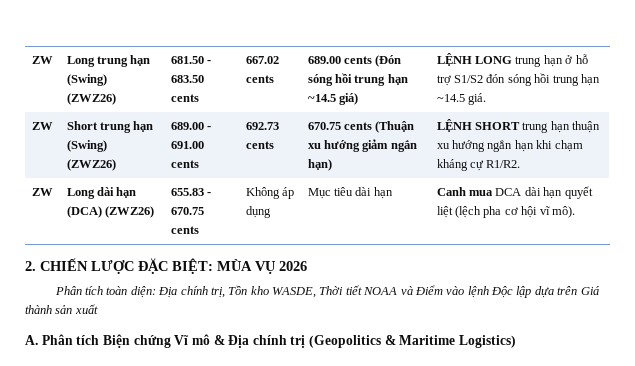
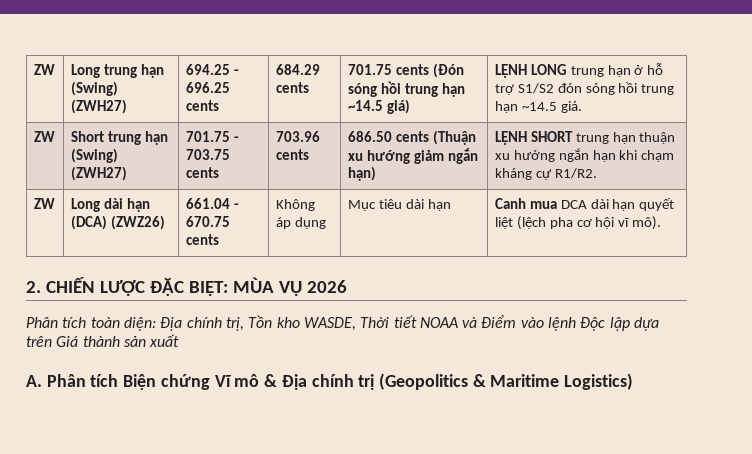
[66,93,116,105] [170,56,212,64] [170,75,204,83] [170,94,199,102] [245,56,279,64] [245,75,274,83] [307,56,341,64] (ZWZ26) | 681.50 - 683.50 cents | 667.02 cents | 689.00 -> [70,99,127,114] [185,64,239,75] [185,82,230,93] [185,100,219,111] [275,64,320,75] [275,82,309,93] [347,64,392,75] (ZWH27) | 694.25 - 696.25 cents | 684.29 cents | 701.75
[66,159,116,171] [170,122,212,130] [170,141,204,149] [170,160,199,168] [245,122,279,130] [245,141,274,149] [307,122,341,130] (ZWZ26) | 689.00 - 691.00 cents | 692.73 cents | 670.75 -> [70,166,127,181] [185,131,239,142] [185,149,230,160] [185,167,219,178] [275,131,320,142] [275,149,309,160] [347,131,392,142] (ZWH27) | 701.75 - 703.75 cents | 703.96 cents | 686.50
[170,188,204,196] 655.83 -> [185,198,230,209] 661.04

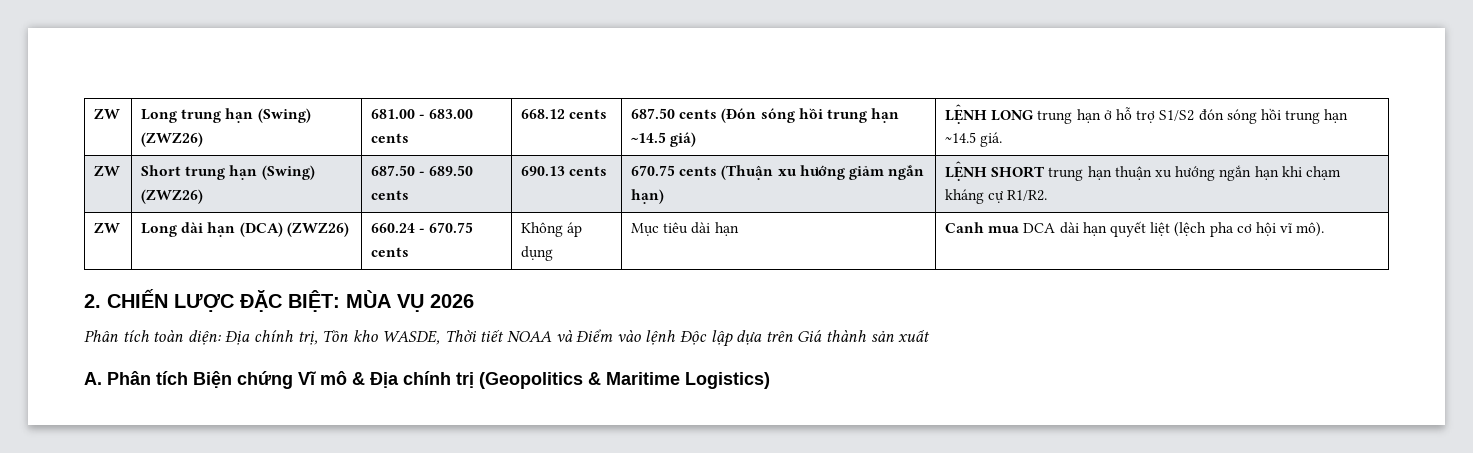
[70,99,127,114] [185,64,239,75] [185,82,230,93] [185,100,219,111] [275,64,320,75] [275,82,309,93] [347,64,392,75] (ZWH27) | 694.25 - 696.25 cents | 684.29 cents | 701.75 -> [141,132,204,147] [371,109,474,119] [371,133,410,143] [521,109,608,119] [631,108,676,119] (ZWZ26) | 681.00 - 683.00 cents | 668.12 cents | 687.50
[70,166,127,181] [185,131,239,142] [185,149,230,160] [185,167,219,178] [275,131,320,142] [275,149,309,160] [347,131,392,142] (ZWH27) | 701.75 - 703.75 cents | 703.96 cents | 686.50 -> [141,189,204,204] [371,165,474,176] [371,190,410,200] [521,166,608,176] [631,165,676,176] (ZWZ26) | 687.50 - 689.50 cents | 690.13 cents | 670.75
[185,198,230,209] 661.04 -> [371,223,416,233] 660.24

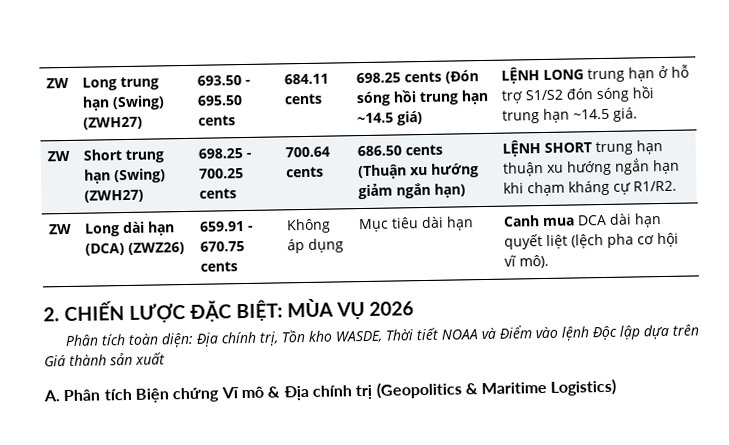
[141,132,204,147] [371,109,474,119] [371,133,410,143] [521,109,608,119] [631,108,676,119] (ZWZ26) | 681.00 - 683.00 cents | 668.12 cents | 687.50 -> [82,116,143,130] [196,75,251,86] [196,95,243,106] [197,115,236,126] [283,73,329,85] [283,93,323,105] [355,72,401,84] (ZWH27) | 693.50 - 695.50 cents | 684.11 cents | 698.25
[141,189,204,204] [371,165,474,176] [371,190,410,200] [521,166,608,176] [631,165,676,176] (ZWZ26) | 687.50 - 689.50 cents | 690.13 cents | 670.75 -> [83,189,144,203] [197,148,252,159] [198,168,244,179] [198,188,237,199] [284,146,330,158] [285,166,324,178] [356,145,402,157] (ZWH27) | 698.25 - 700.25 cents | 700.64 cents | 686.50
[371,223,416,233] 660.24 -> [198,221,245,232] 659.91

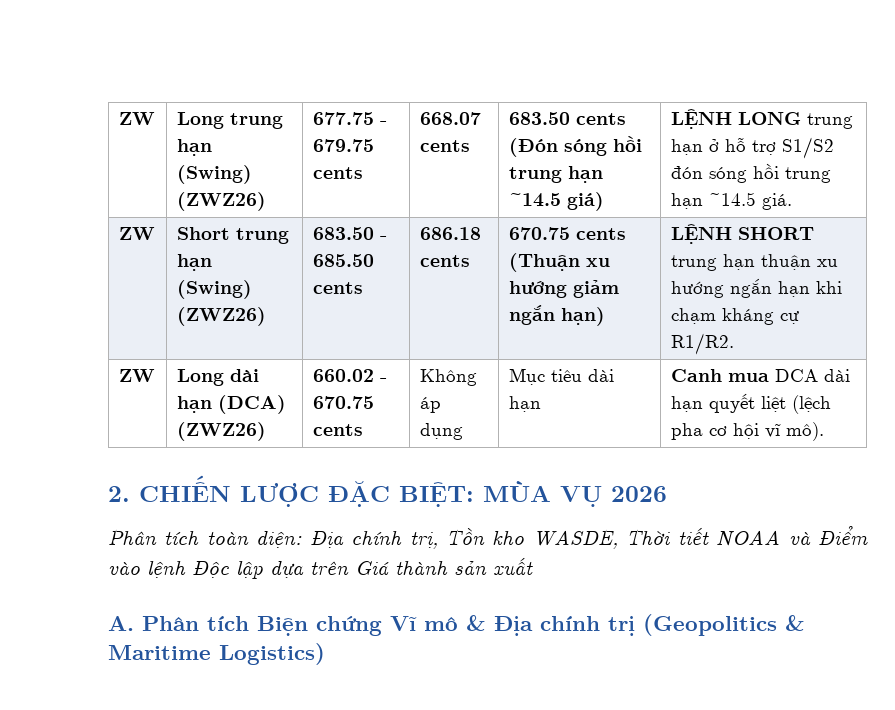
[82,116,143,130] [196,75,251,86] [196,95,243,106] [197,115,236,126] [283,73,329,85] [283,93,323,105] [355,72,401,84] (ZWH27) | 693.50 - 695.50 cents | 684.11 cents | 698.25 -> [176,192,266,211] [312,112,387,125] [312,139,374,152] [312,167,363,179] [419,112,481,125] [419,140,470,152] [508,112,570,125] (ZWZ26) | 677.75 - 679.75 cents | 668.07 cents | 683.50
[83,189,144,203] [197,148,252,159] [198,168,244,179] [198,188,237,199] [284,146,330,158] [285,166,324,178] [356,145,402,157] (ZWH27) | 698.25 - 700.25 cents | 700.64 cents | 686.50 -> [176,307,266,326] [312,227,387,240] [312,254,374,267] [312,282,363,294] [419,227,481,240] [419,255,470,267] [508,227,570,240] (ZWZ26) | 683.50 - 685.50 cents | 686.18 cents | 670.75
[198,221,245,232] 659.91 -> [312,369,374,382] 660.02

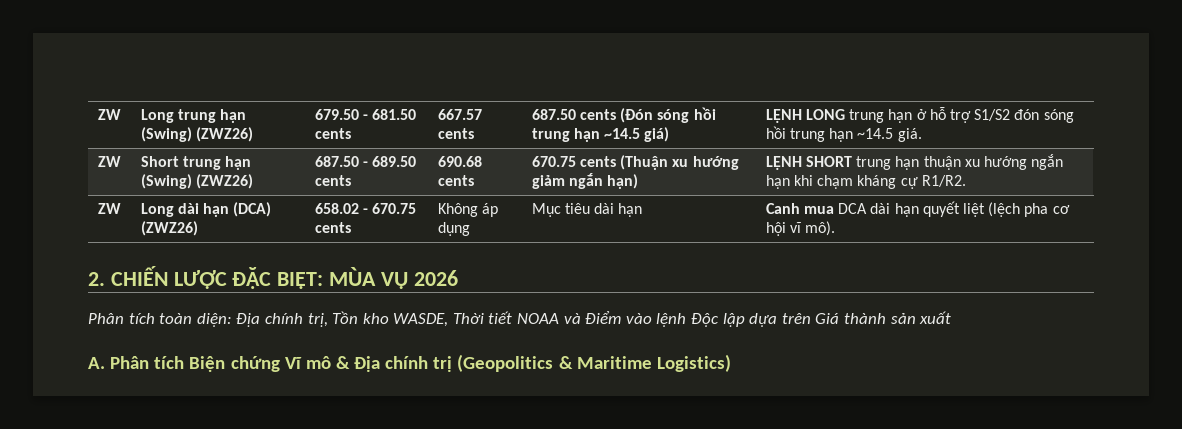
[312,112,387,125] [312,139,374,152] [312,167,363,179] [419,112,481,125] [419,140,470,152] [508,112,570,125] 677.75 - 679.75 cents | 668.07 cents | 683.50 -> [314,109,417,120] [314,128,351,139] [437,109,482,120] [437,128,474,139] [531,109,576,120] 679.50 - 681.50 cents | 667.57 cents | 687.50
[312,227,387,240] [312,254,374,267] [312,282,363,294] [419,227,481,240] 683.50 - 685.50 cents | 686.18 -> [314,156,417,167] [314,175,351,186] [437,156,482,167] 687.50 - 689.50 cents | 690.68
[312,369,374,382] 660.02 -> [314,203,359,214] 658.02

